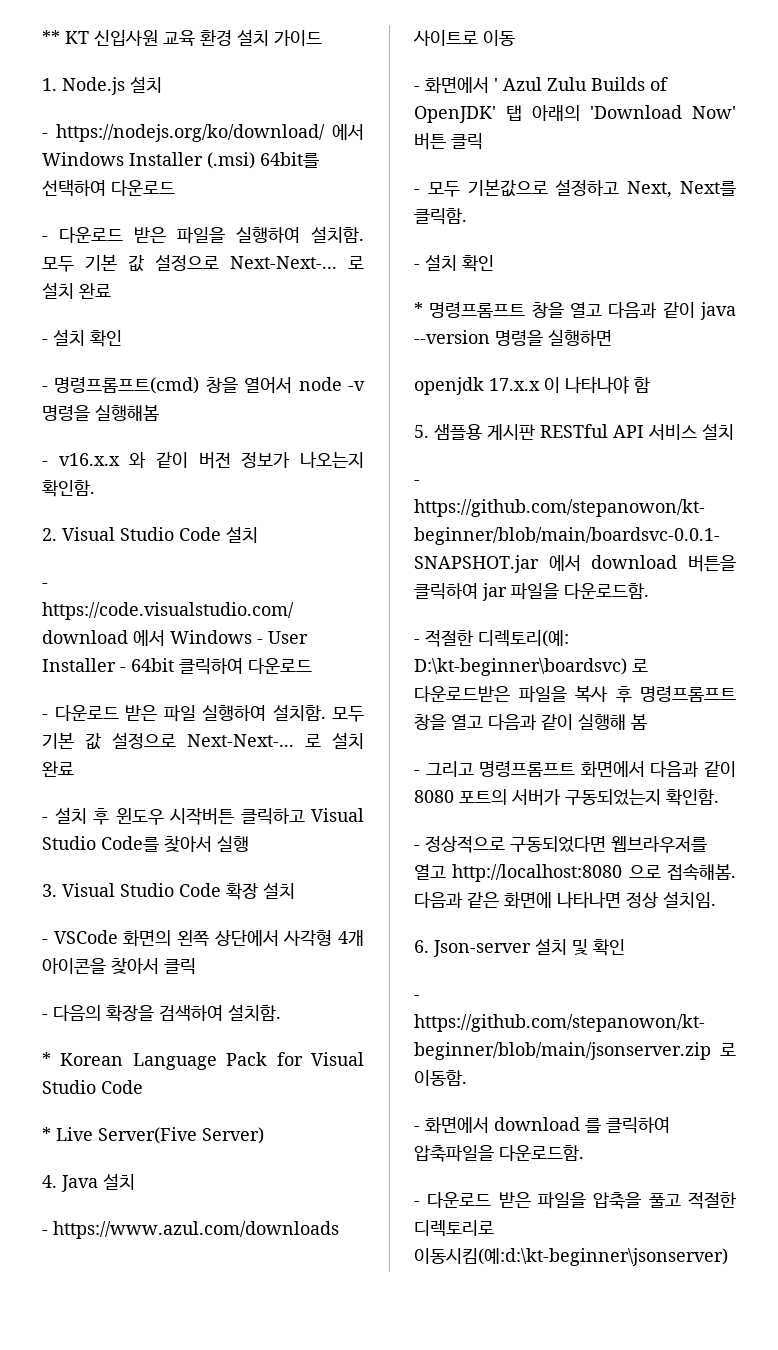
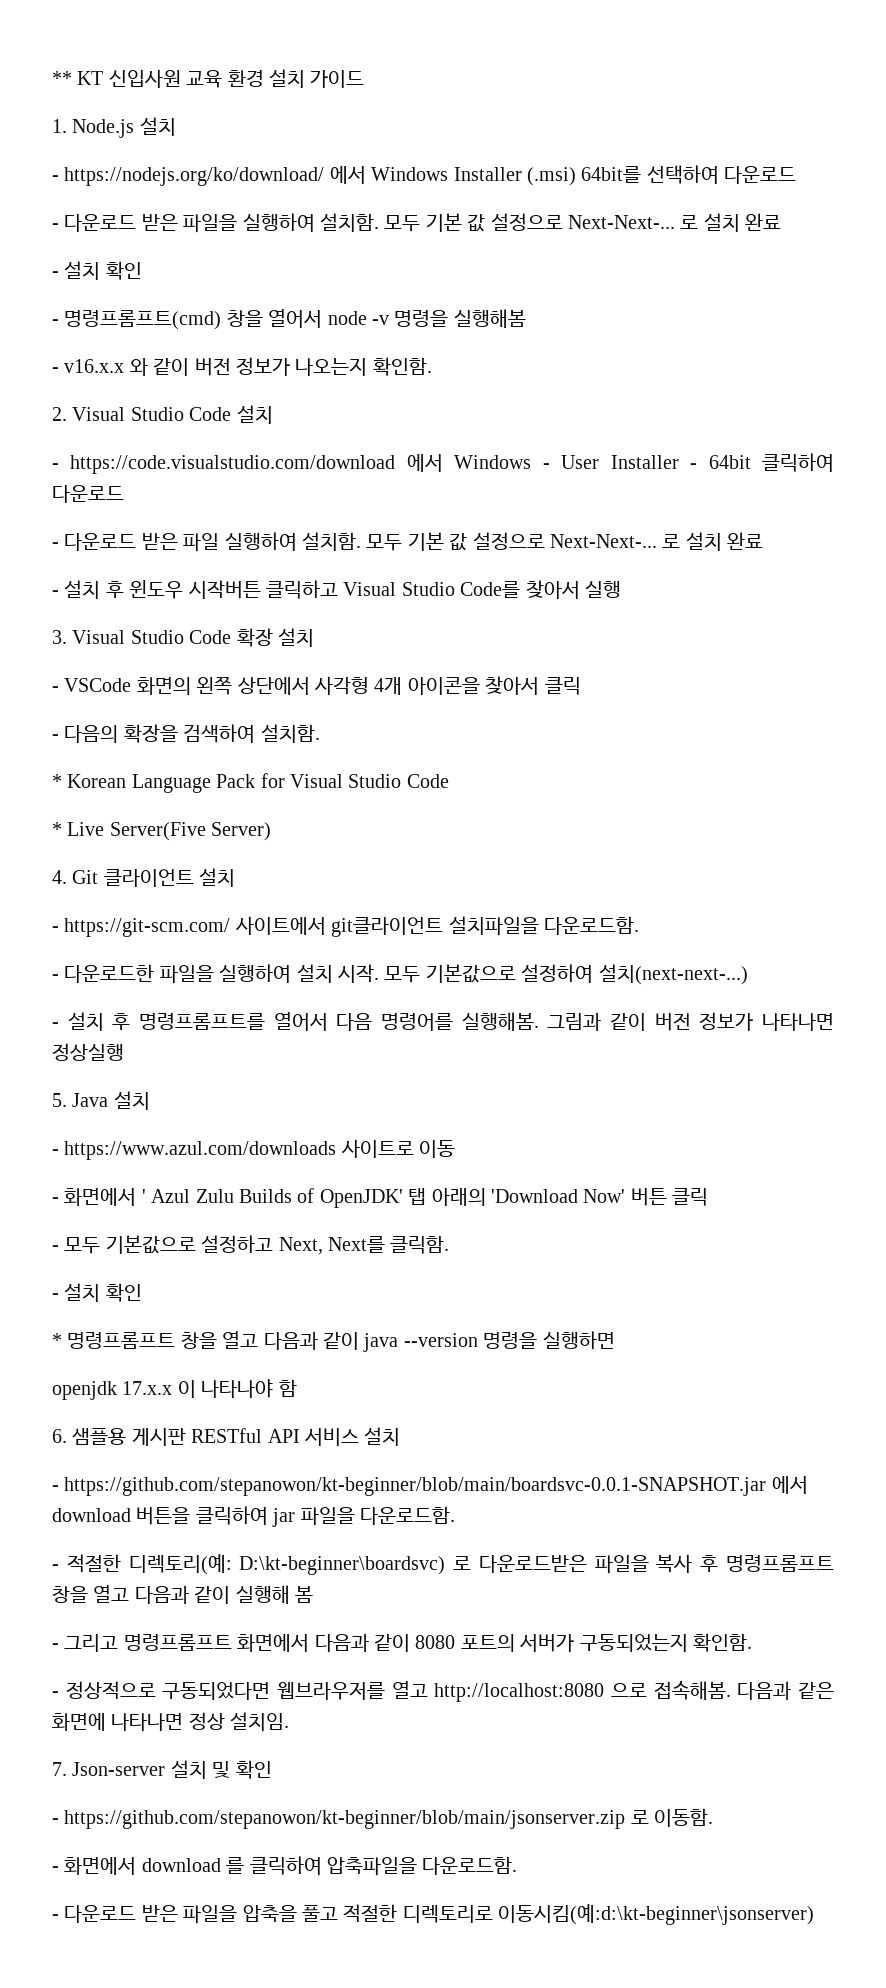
(57, 1181) none -> [72,868,236,887] [52,916,639,937] [52,964,748,985] [52,1012,834,1031] [52,1043,124,1061] [52,1093,67,1107] Git 클라이언트 설치 // - https://git-scm.com/ 사이트에서 git클라이언트 설치파일을 다운로드함. // - 다운로드한 파일을 실행하여 설치 시작. 모두 기본값으로 설정하여 설치(next-next-...) // - 설치 후 명령프롬프트를 열어서 다음 명령어를 실행해봄. 그림과 같이 버전 정보가 나타나면 정상실행 // 5.
[414,425,429,438] 5. -> [52,1429,67,1443] 6.
[414,940,429,953] 6. -> [52,1762,67,1776] 7.

